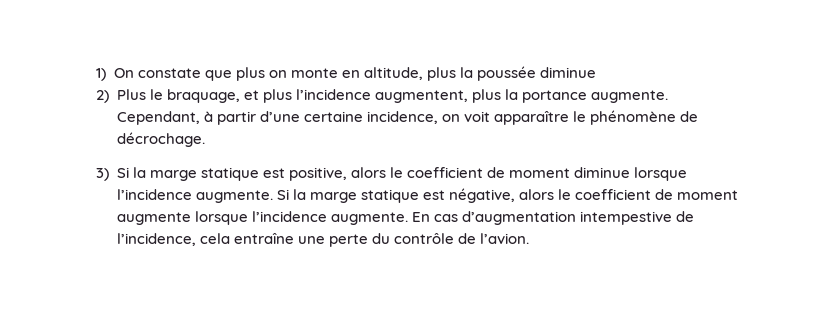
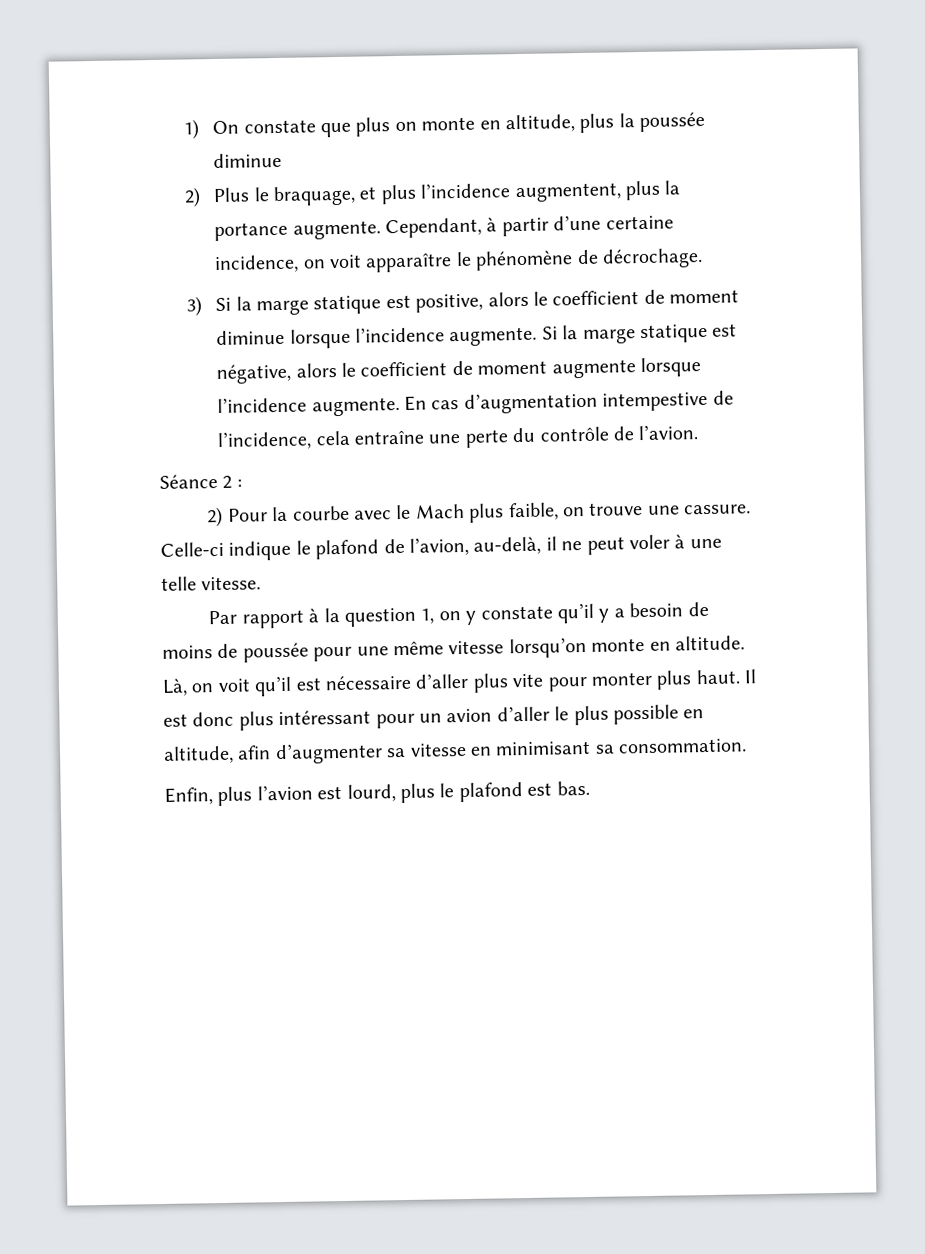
(530, 238) none -> [159,473,242,489] [206,502,752,528] [160,534,722,561] [161,576,262,591] [208,601,709,629] [162,635,745,663] [162,669,757,697] [163,704,705,731] [163,738,748,765] [164,780,590,807] // Séance 2 : // 2) Pour la courbe avec le Mach plus faible, on trouve une cassure. Celle-ci indique le plafond de l’avion, au-delà, il ne peut voler à une telle vitesse. // Par rapport à la question 1, on y constate qu’il y a besoin de moins de poussée pour une même vitesse lorsqu’on monte en altitude. Là, on voit qu’il est nécessaire d’aller plus vite pour monter plus haut. Il est donc plus intéressant pour un avion d’aller le plus possible en altitude, afin d’augmenter sa vitesse en minimisant sa consommation. // Enfin, plus l’avion est lourd, plus le plafond est bas.

